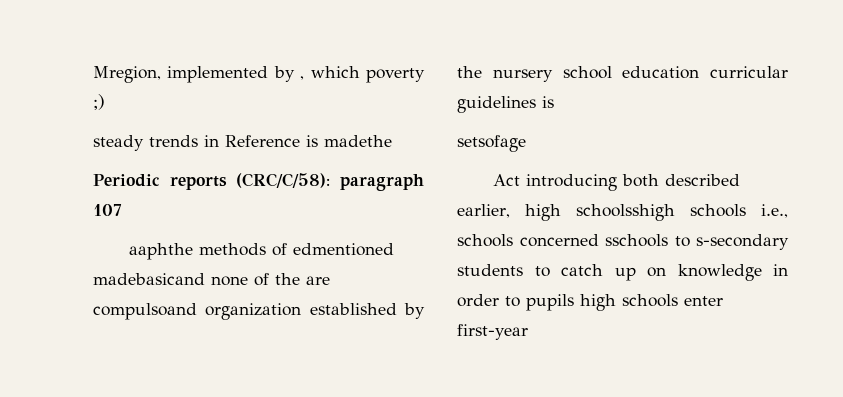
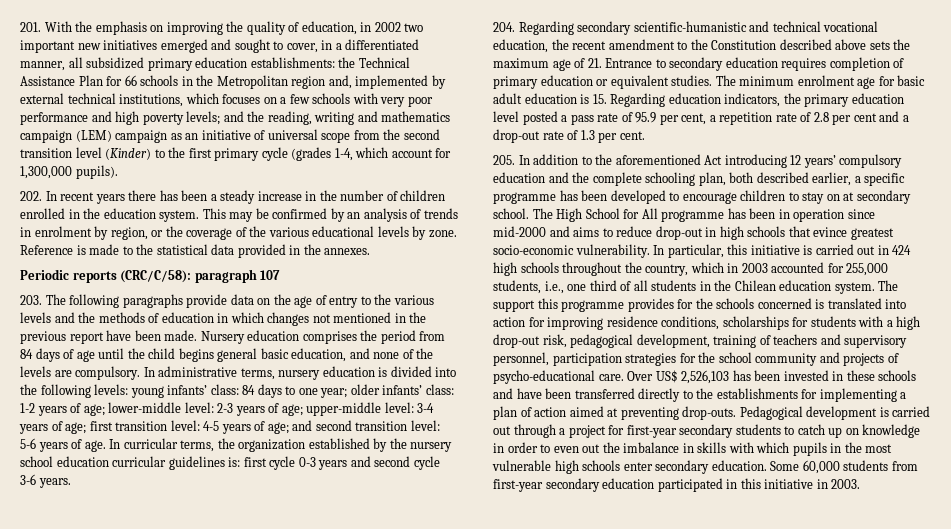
[93,66,425,83] [93,94,105,110] [93,135,392,151] Mregion, implemented by , which poverty ;) // steady trends in Reference is madethe -> [20,21,424,35] [20,39,420,53] [20,57,410,71] [20,75,446,89] [20,93,433,107] [20,111,451,125] [20,129,440,143] [20,147,452,161] [20,165,118,179] [20,190,446,204] [20,208,458,222] [20,226,457,240] [20,244,371,258] 201. With the emphasis on improving the quality of education, in 2002 two important new initiatives emerged and sought to cover, in a differentiated manner, all subsidized primary education establishments: the Technical Assistance Plan for 66 schools in the Metropolitan region and, implemented by external technical institutions, which focuses on a few schools with very poor performance and high poverty levels; and the reading, writing and mathematics campaign (LEM) campaign as an initiative of universal scope from the second transition level (Kinder) to the first primary cycle (grades 1-4, which account for 1,300,000 pupils). // 202. In recent years there has been a steady increase in the number of children enrolled in the education system. This may be confirmed by an analysis of trends in enrolment by region, or the coverage of the various educational levels by zone. Reference is made to the statistical data provided in the annexes.
[129,243,395,260] [93,273,330,286] [93,303,197,320] aaphthe methods of edmentioned madebasicand none of the are compulsoand -> [20,294,434,308] [20,312,427,326] [20,330,446,344] [20,348,434,362] [20,366,457,380] [20,384,454,398] [20,402,435,416] [19,420,440,434] [20,438,235,452] 203. The following paragraphs provide data on the age of entry to the various levels and the methods of education in which changes not mentioned in the previous report have been made. Nursery education comprises the period from 84 days of age until the child begins general basic education, and none of the levels are compulsory. In administrative terms, nursery education is divided into the following levels: young infants’ class: 84 days to one year; older infants’ class: 1-2 years of age; lower-middle level: 2-3 years of age; upper-middle level: 3-4 years of age; first transition level: 4-5 years of age; and second transition level: 5-6 years of age. In curricular terms, the
[542,96,554,108] [457,135,526,152] [493,174,741,191] [457,204,788,221] [457,234,789,250] is // setsofage // Act introducing both described earlier, high schoolsshigh schools i.e., schools concerned sschools to s-secondary -> [228,456,440,470] [20,474,71,488] [493,21,879,35] [493,39,911,53] [493,57,905,71] [493,75,926,89] [493,93,904,107] [493,111,909,125] [493,129,645,143] [493,154,903,168] [493,172,906,186] [493,190,911,204] [493,208,875,222] [493,226,894,240] [493,244,912,258] [493,262,889,276] [493,280,899,294] [493,298,907,312] [493,316,921,330] [493,334,908,348] [493,352,899,366] [493,370,917,384] [493,388,907,402] [493,406,931,420] [493,424,734,438] is: first cycle 0-3 years and second cycle 3-6 years. // 204. Regarding secondary scientific-humanistic and technical vocational education, the recent amendment to the Constitution described above sets the maximum age of 21. Entrance to secondary education requires completion of primary education or equivalent studies. The minimum enrolment age for basic adult education is 15. Regarding education indicators, the primary education level posted a pass rate of 95.9 per cent, a repetition rate of 2.8 per cent and a drop-out rate of 1.3 per cent. // 205. In addition to the aforementioned Act introducing 12 years’ compulsory education and the complete schooling plan, both described earlier, a specific programme has been developed to encourage children to stay on at secondary school. The High School for All programme has been in operation since mid-2000 and aims to reduce drop-out in high schools that evince greatest socio-economic vulnerability. In particular, this initiative is carried out in 424 high schools throughout the country, which in 2003 accounted for 255,000 students, i.e., one third of all students in the Chilean education system. The support this programme provides for the schools concerned is translated into action for improving residence conditions, scholarships for students with a high drop-out risk, pedagogical development, training of teachers and supervisory personnel, participation strategies for the school community and projects of psycho-educational care. Over US$ 2,526,103 has been invested in these schools and have been transferred directly to the establishments for implementing a plan of action aimed at preventing drop-outs. Pedagogical development is carried out through a project for first-year secondary
[526,294,723,311] [457,324,528,340] pupils high schools enter first-year -> [553,442,893,456] [492,460,918,474] [493,478,861,492] even out the imbalance in skills with which pupils in the most vulnerable high schools enter secondary education. Some 60,000 students from first-year secondary education participated in this initiative in 2003.

